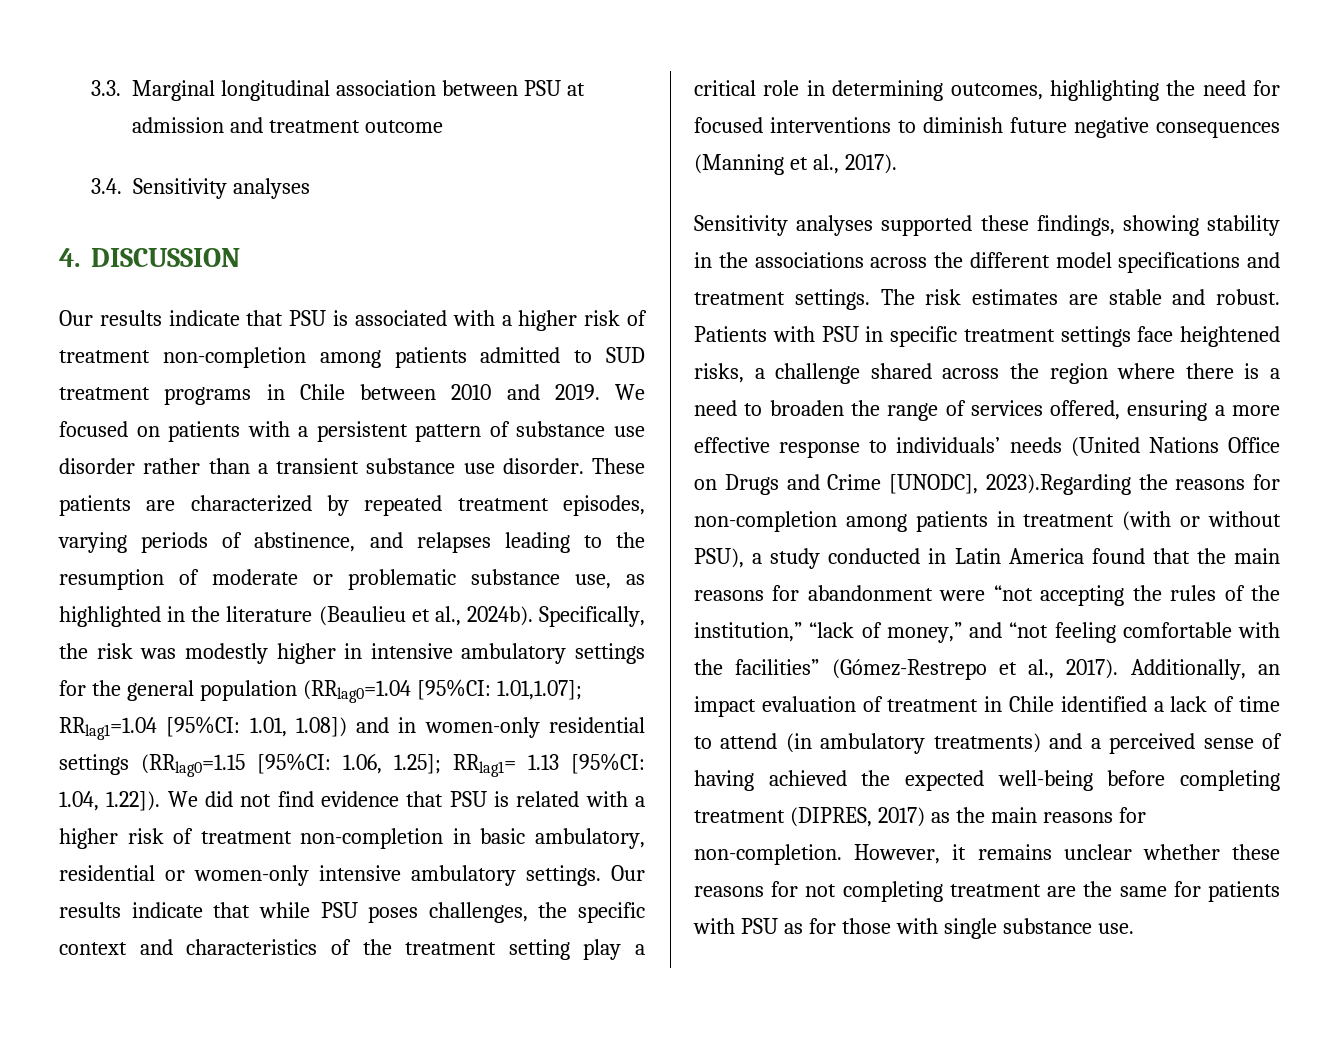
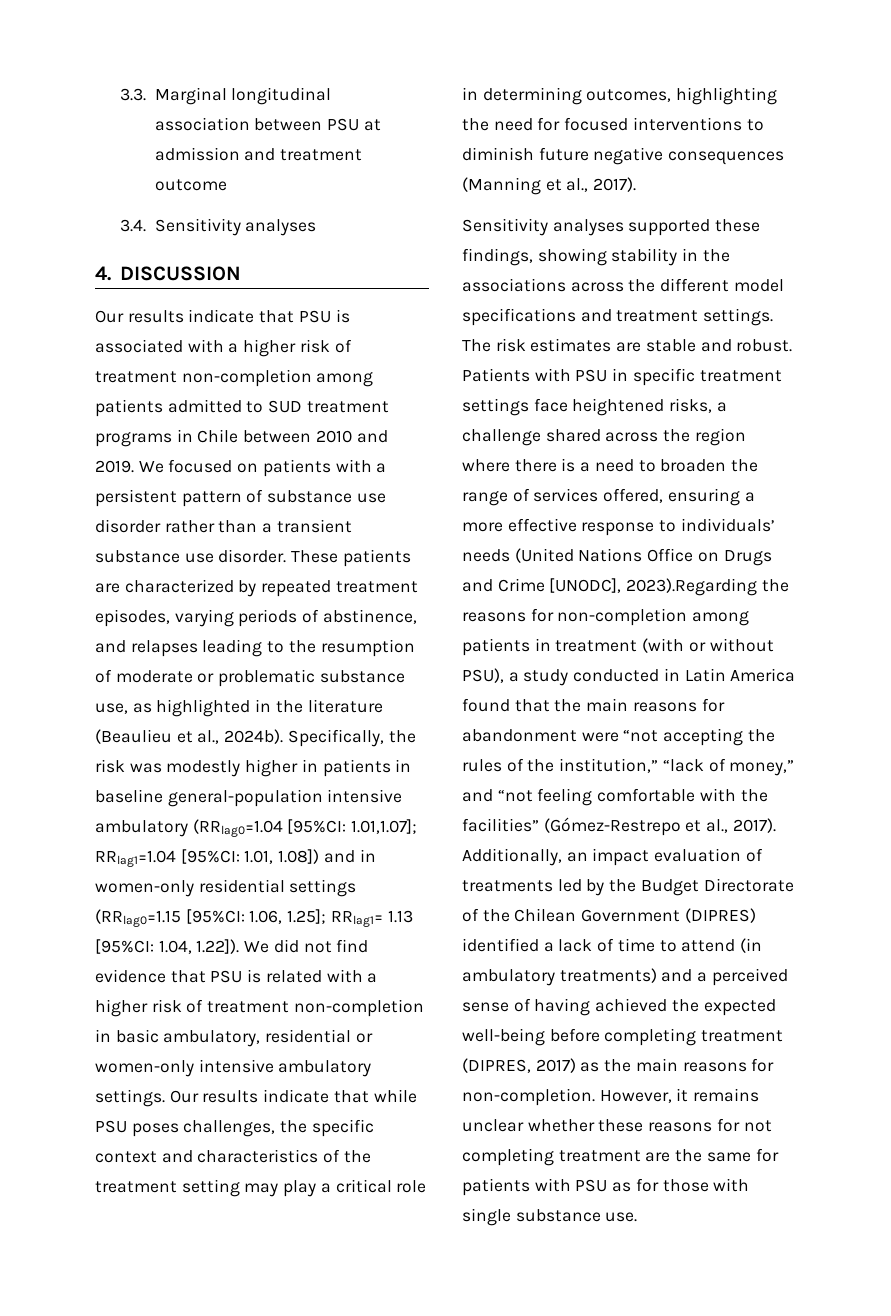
[370,643,645,664] [59,680,297,701] intensive ambulatory settings for the general population -> [322,759,412,777] [95,789,403,807] [95,820,188,837] patients in baseline general-population intensive ambulatory
(570, 949) none -> [244,1183,279,1197] may
[887,696,1054,712] treatment in Chile -> [462,878,794,896] [462,908,756,923] treatments led by the Budget Directorate of the Chilean Government (DIPRES)

